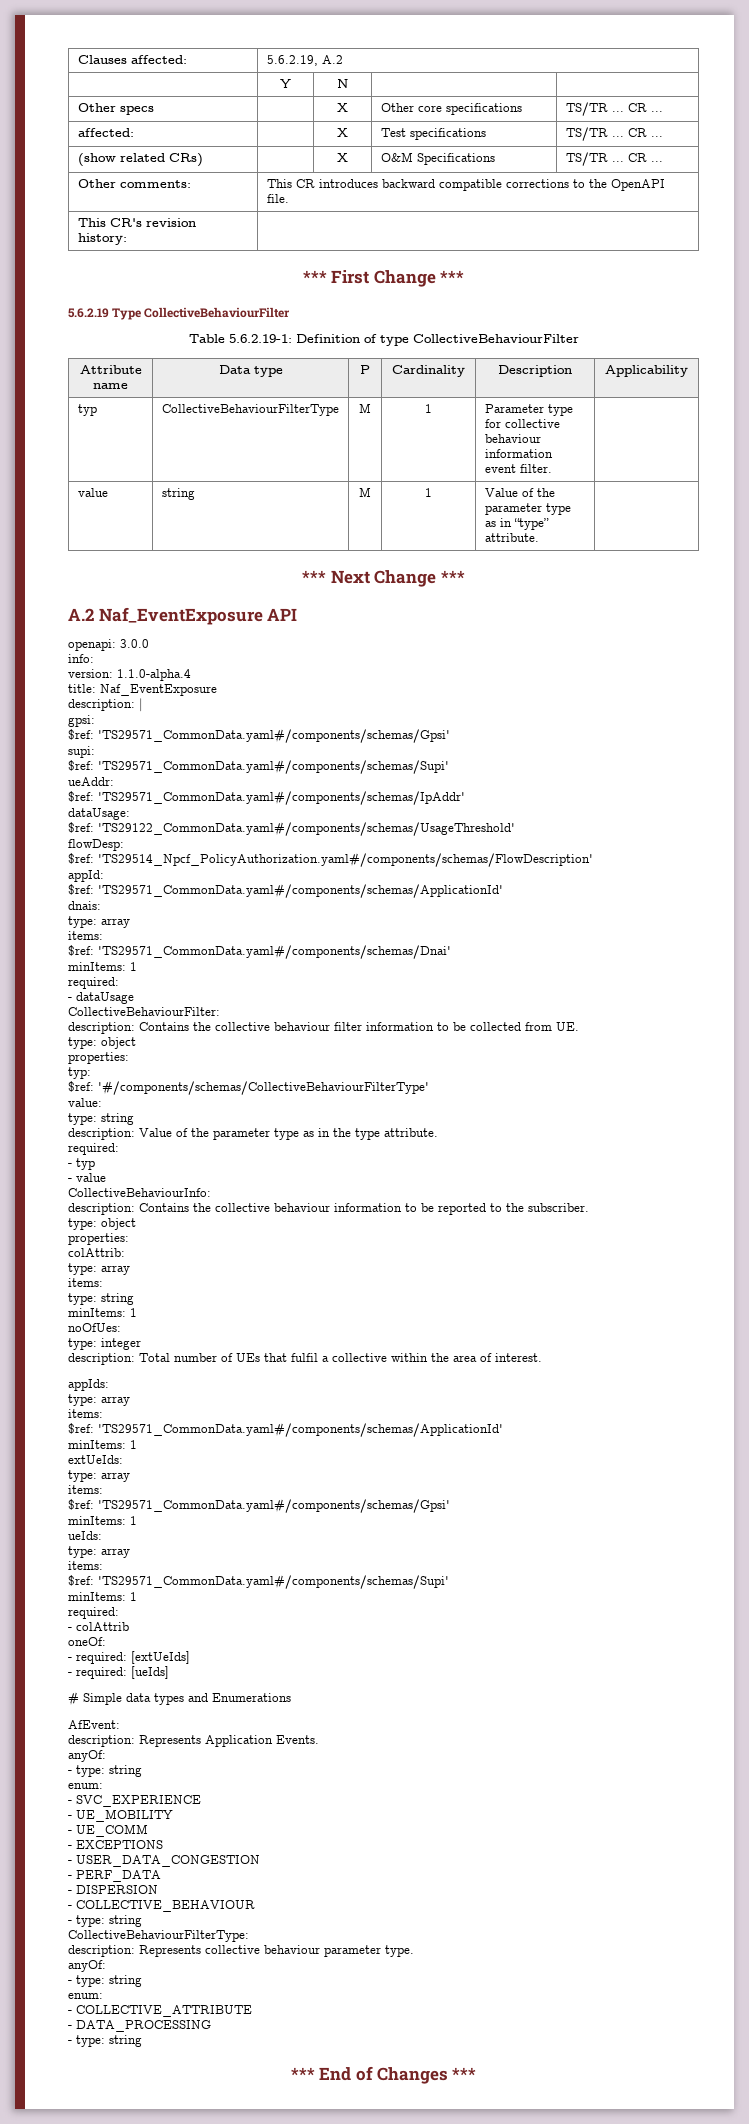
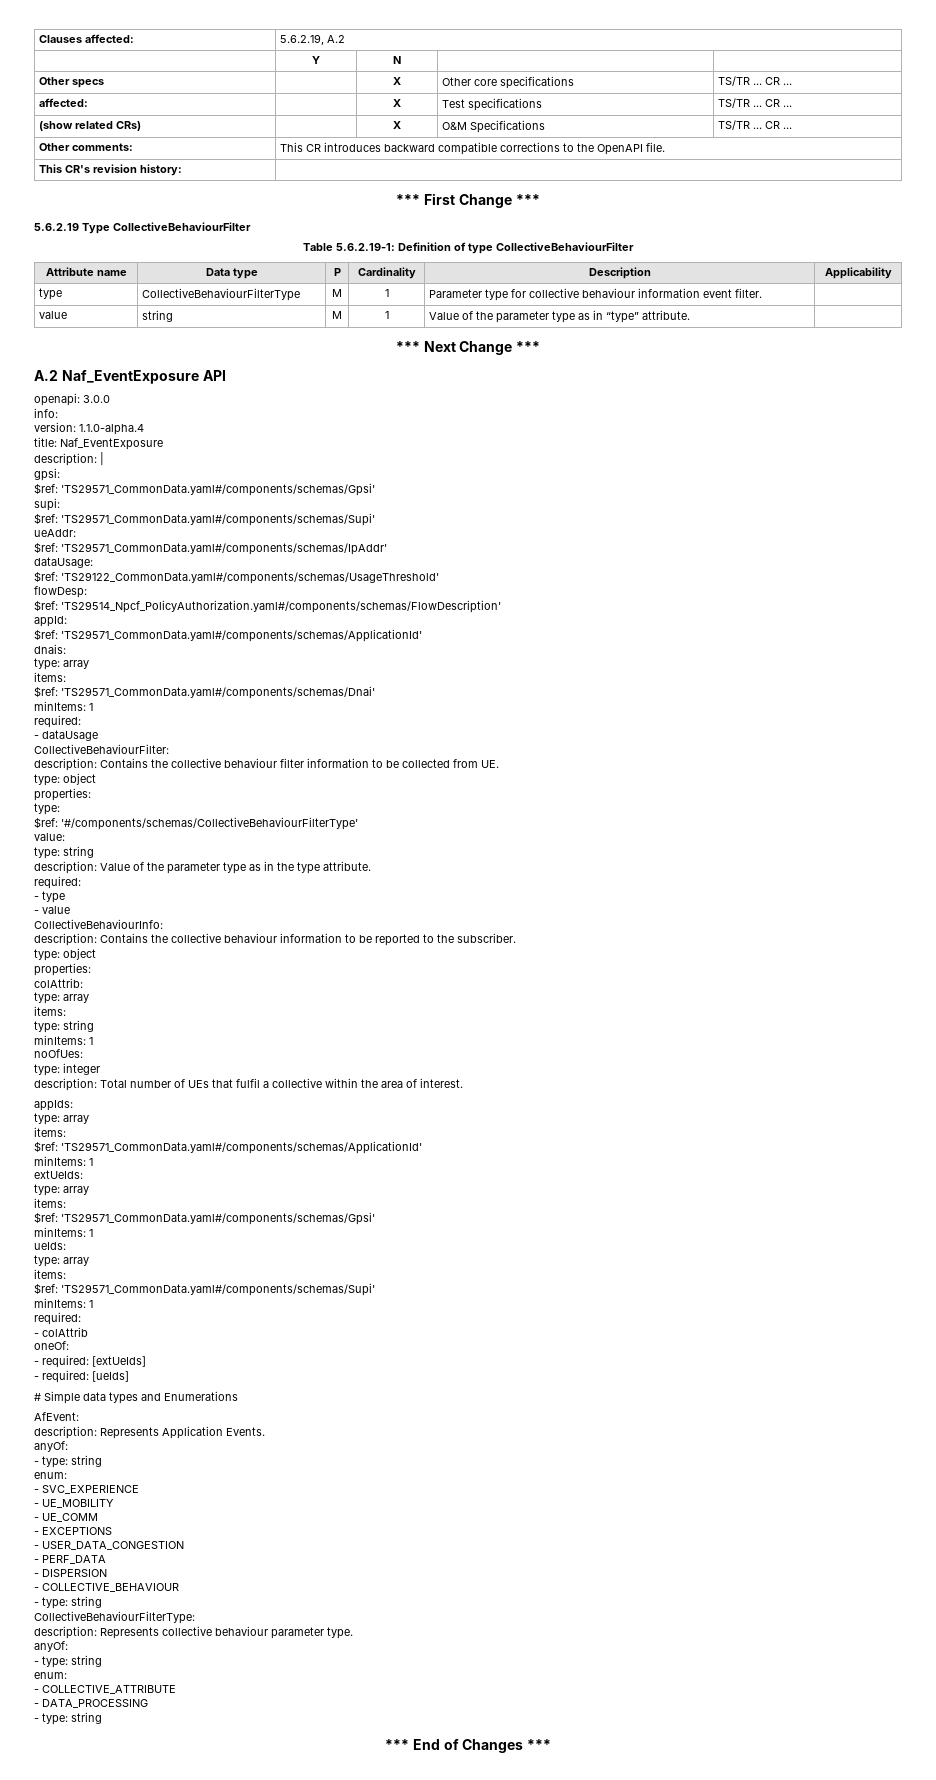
[77,404,97,416] typ -> [38,288,62,300] type
[68,1067,91,1079] typ: -> [34,803,60,815] type:
[76,1158,95,1170] typ -> [42,891,65,903] type

